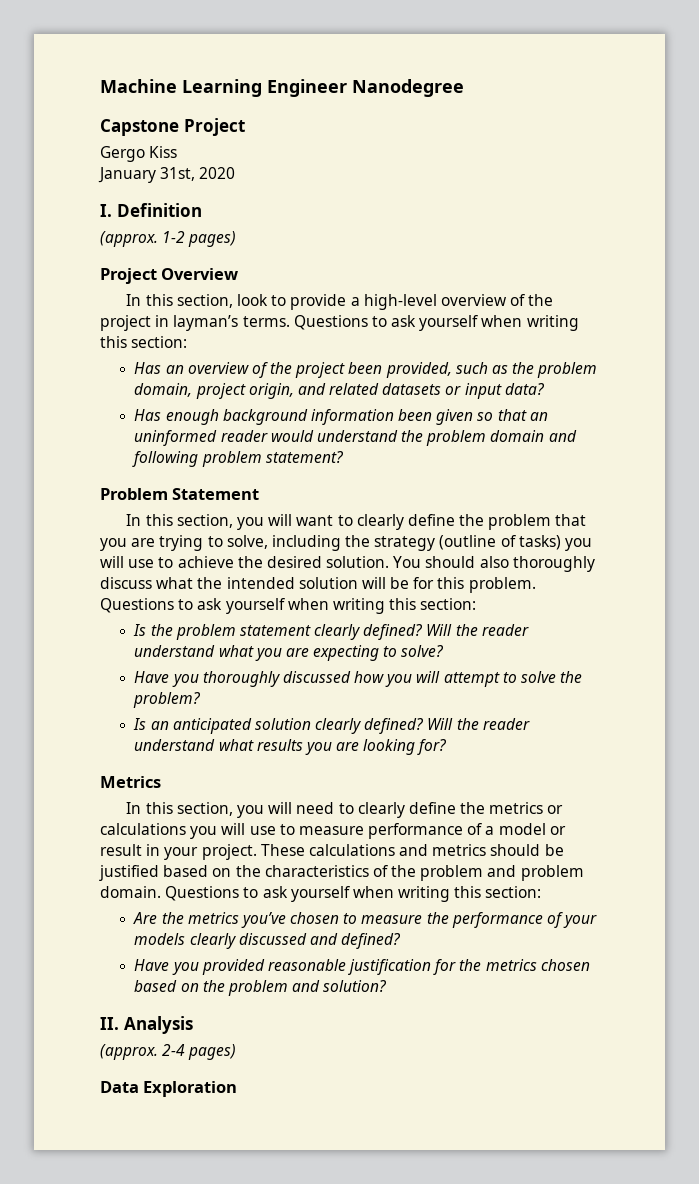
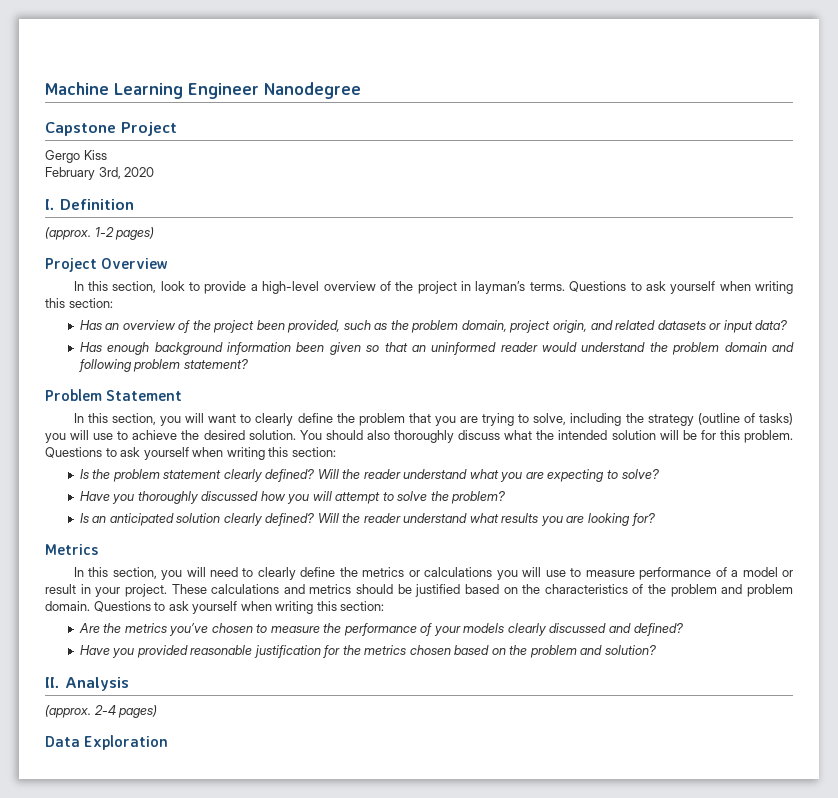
[98,167,196,183] January 31st, -> [45,167,121,180] February 3rd,

